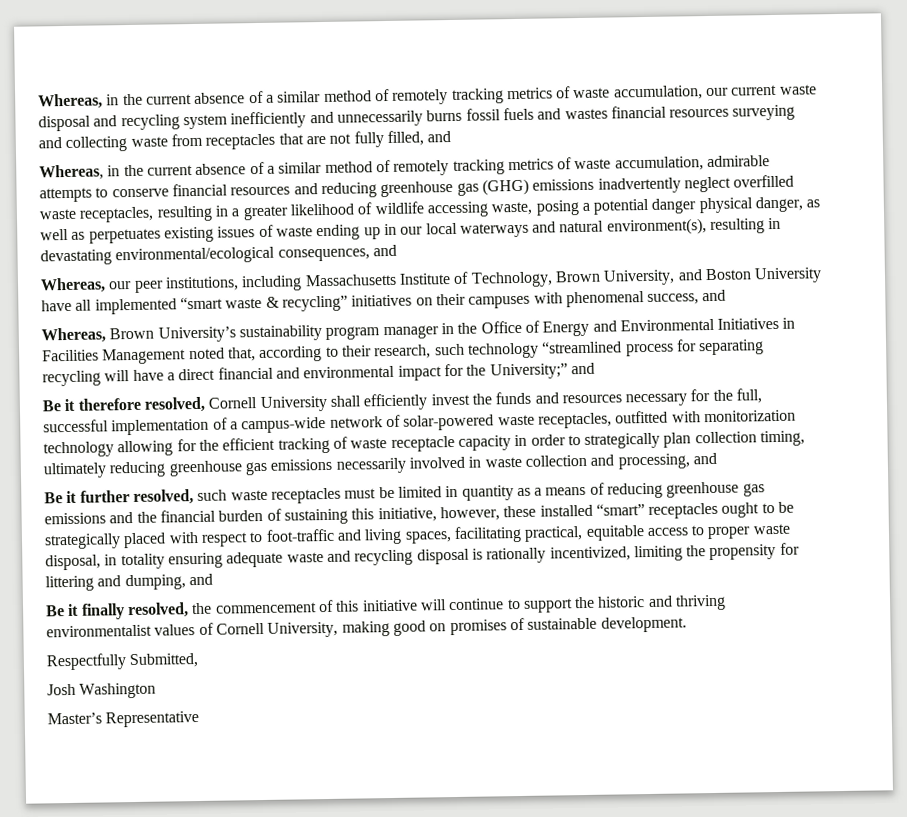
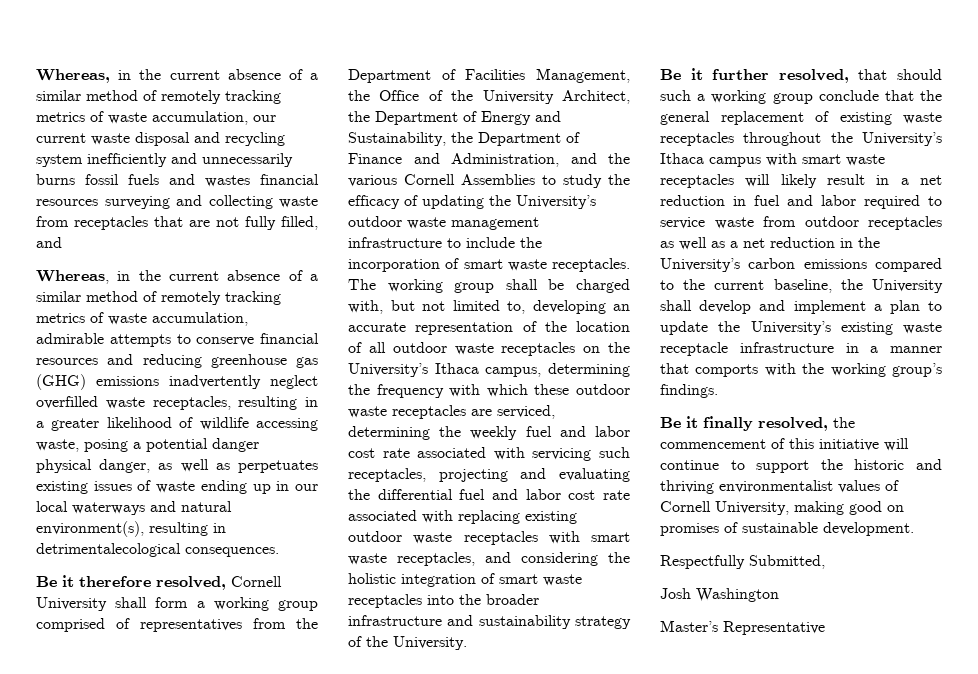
[40,244,397,266] [40,267,823,294] [41,289,727,315] [41,317,796,344] [42,339,765,365] [42,362,595,387] devastating environmental/ecological consequences, and // Whereas, our peer institutions, including Massachusetts Institute of Technology, Brown University, and Boston University have all implemented “smart waste & recycling” initiatives on their campuses with phenomenal success, and // Whereas, Brown University’s sustainability program manager in the Office of Energy and Environmental Initiatives in Facilities Management noted that, according to their research, such technology “streamlined process for separating recycling will have a direct financial and environmental impact for the University;” and -> [36,543,279,557] detrimentalecological consequences.
[363,388,763,411] [43,409,796,436] [43,430,806,458] [43,452,717,479] [44,481,765,505] [44,501,795,525] [44,523,790,550] [45,542,800,571] [45,573,213,592] efficiently invest the funds and resources necessary for the full, successful implementation of a campus-wide network of solar-powered waste receptacles, outfitted with monitorization technology allowing for the efficient tracking of waste receptacle capacity in order to strategically plan collection timing, ultimately reducing greenhouse gas emissions necessarily involved in waste collection and processing, and // Be it further resolved, such waste receptacles must be limited in quantity as a means of reducing greenhouse gas emissions and the financial burden of sustaining this initiative, however, these installed “smart” receptacles ought to be strategically placed with respect to foot-traffic and living spaces, facilitating practical, equitable access to proper waste disposal, in totality ensuring adequate waste and recycling disposal is rationally incentivized, limiting the propensity for littering and dumping, and -> [155,597,318,611] [36,618,318,632] [348,68,630,83] [348,90,630,104] [348,111,561,125] [348,132,580,146] [348,153,630,167] [348,174,630,188] [348,195,596,209] [348,216,539,230] [348,237,542,248] [348,258,630,272] [348,279,630,293] [348,300,630,314] [348,321,630,335] [348,342,630,356] [348,363,630,377] [348,384,630,398] [348,405,555,419] [348,426,630,440] [348,447,630,461] [348,468,630,482] [348,489,630,500] [348,510,577,524] [348,531,630,545] [348,552,630,566] [348,573,582,587] [348,594,539,608] [348,615,631,629] [348,636,467,650] [660,68,942,83] [660,90,942,104] [660,111,942,125] [660,132,942,146] [660,153,885,167] [660,174,942,188] [660,195,942,209] [660,216,942,230] [660,237,880,250] [660,258,942,272] [660,279,943,293] [660,300,942,314] [660,321,942,335] [660,342,942,356] [660,363,942,377] [660,384,718,398] form a working group comprised of representatives from the Department of Facilities Management, the Office of the University Architect, the Department of Energy and Sustainability, the Department of Finance and Administration, and the various Cornell Assemblies to study the efficacy of updating the University’s outdoor waste management infrastructure to include the incorporation of smart waste receptacles. The working group shall be charged with, but not limited to, developing an accurate representation of the location of all outdoor waste receptacles on the University’s Ithaca campus, determining the frequency with which these outdoor waste receptacles are serviced, determining the weekly fuel and labor cost rate associated with servicing such receptacles, projecting and evaluating the differential fuel and labor cost rate associated with replacing existing outdoor waste receptacles with smart waste receptacles, and considering the holistic integration of smart waste receptacles into the broader infrastructure and sustainability strategy of the University. // Be it further resolved, that should such a working group conclude that the general replacement of existing waste receptacles throughout the University’s Ithaca campus with smart waste receptacles will likely result in a net reduction in fuel and labor required to service waste from outdoor receptacles as well as a net reduction in the University’s carbon emissions compared to the current baseline, the University shall develop and implement a plan to update the University’s existing waste receptacle infrastructure in a manner that comports with the working group’s findings.

